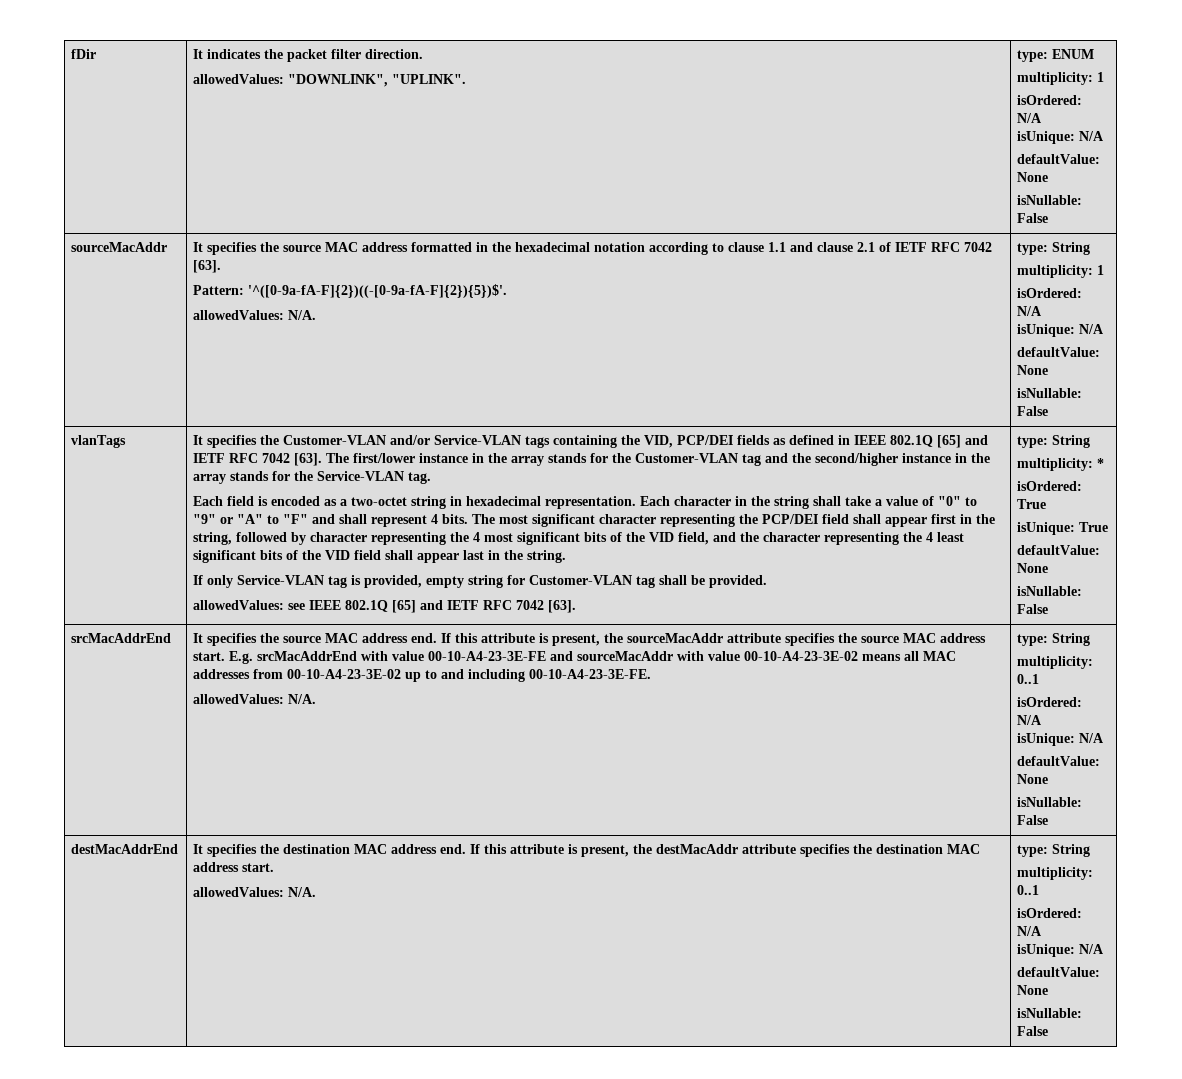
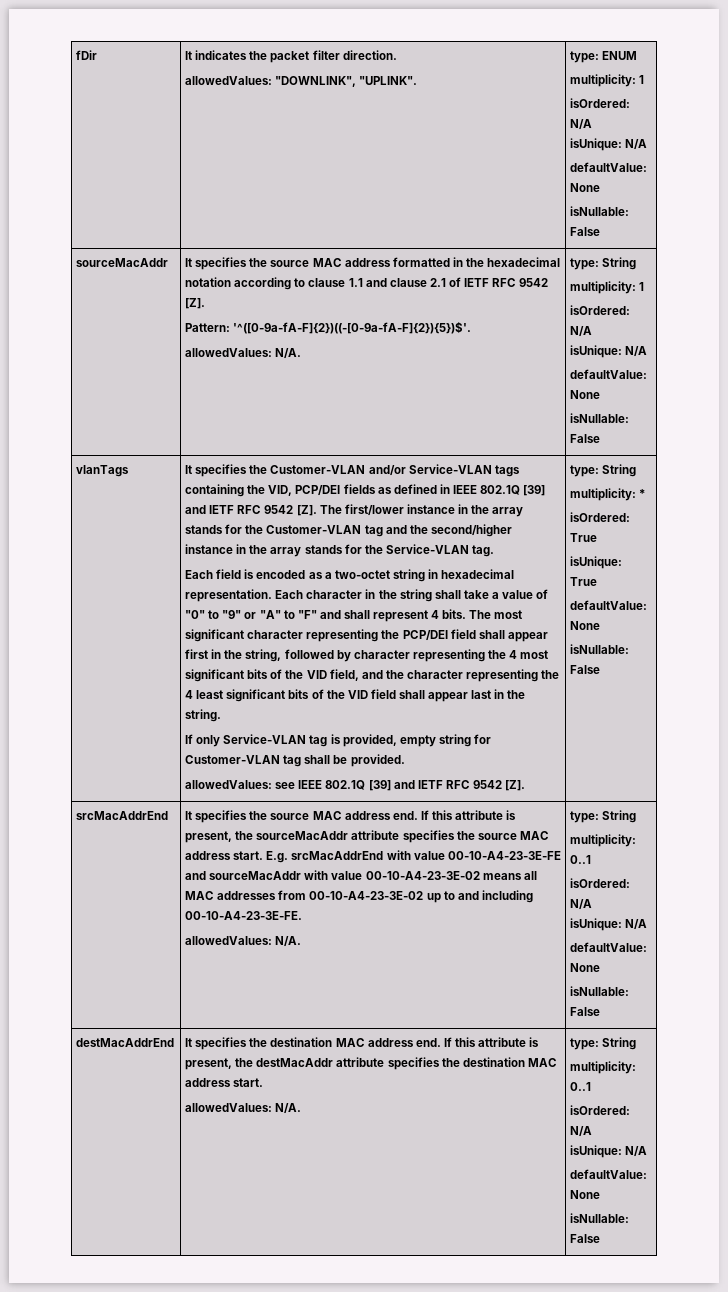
[964,242,993,252] [193,260,222,273] 7042 [63]. -> [519,278,549,287] [185,298,206,309] 9542 [Z].
[937,435,989,448] [193,453,323,466] [65] and IETF RFC 7042 [63]. -> [523,485,546,496] [185,505,317,516] [39] and IETF RFC 9542 [Z].
[392,600,577,613] [65] and IETF RFC 7042 [63]. -> [368,780,526,791] [39] and IETF RFC 9542 [Z].

